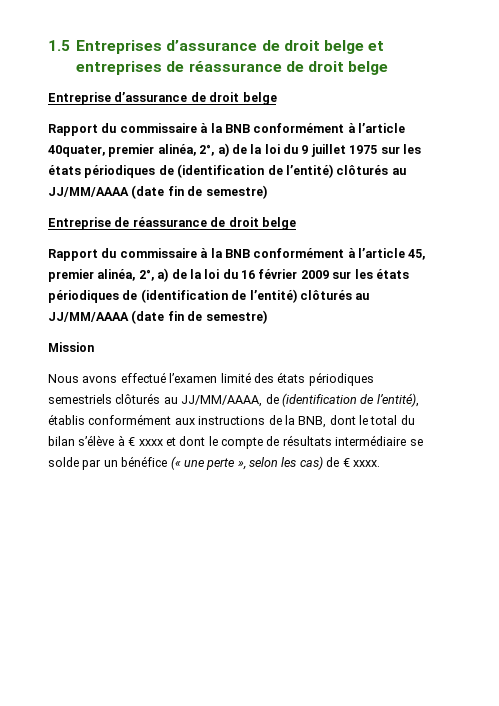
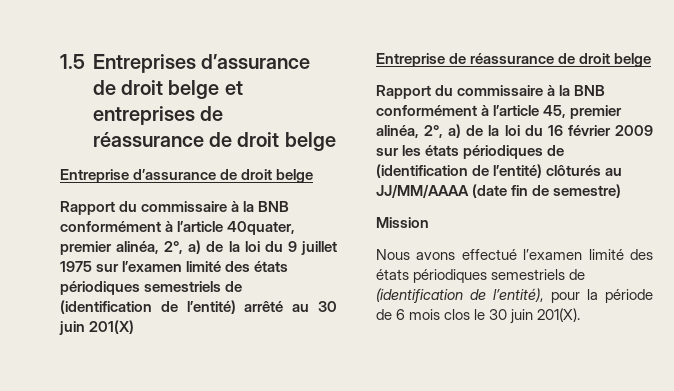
[402,144,421,154] [48,164,406,178] [48,185,267,199] les états périodiques de (identification de l’entité) clôturés au JJ/MM/AAAA (date fin de semestre) -> [122,261,289,272] [60,281,243,295] [60,300,337,314] [59,320,135,335] l’examen limité des états périodiques semestriels de (identification de l’entité) arrêté au 30 juin 201(X)
[115,393,263,407] clôturés au JJ/MM/AAAA, -> (566, 274) none
[48,414,415,428] [48,435,423,449] [48,456,380,470] établis conformément aux instructions de la BNB, dont le total du bilan s’élève à € xxxx et dont le compte de résultats intermédiaire se solde par un bénéfice (« une perte », selon les cas) de € xxxx. -> [550,289,653,303] [376,308,581,324] pour la période de 6 mois clos le 30 juin 201(X).

